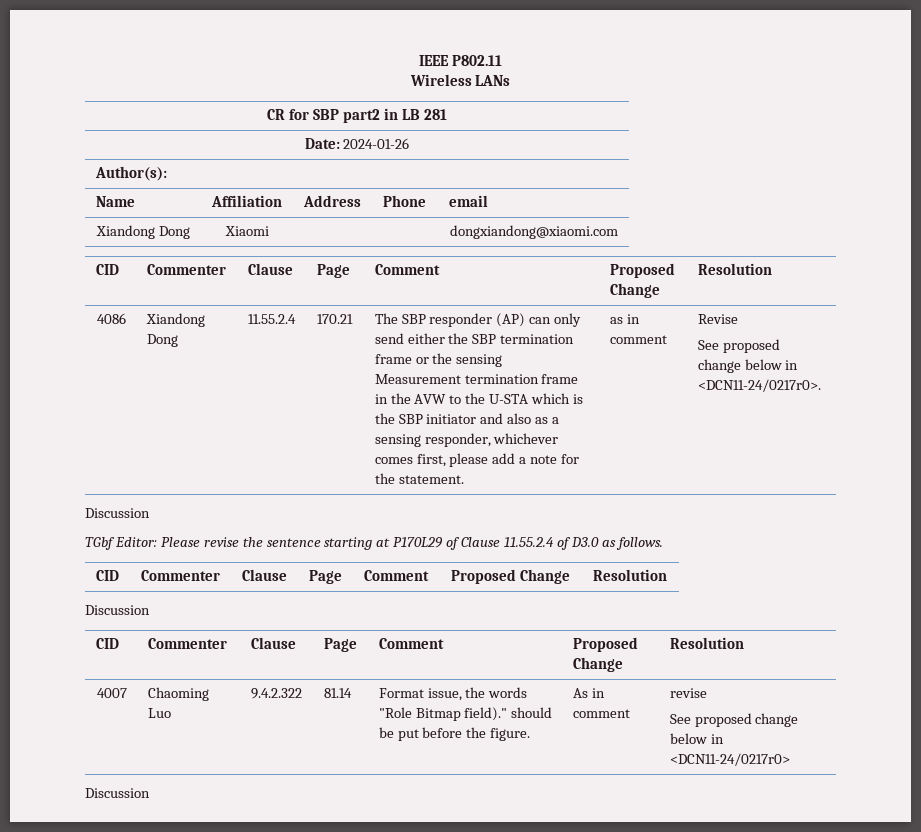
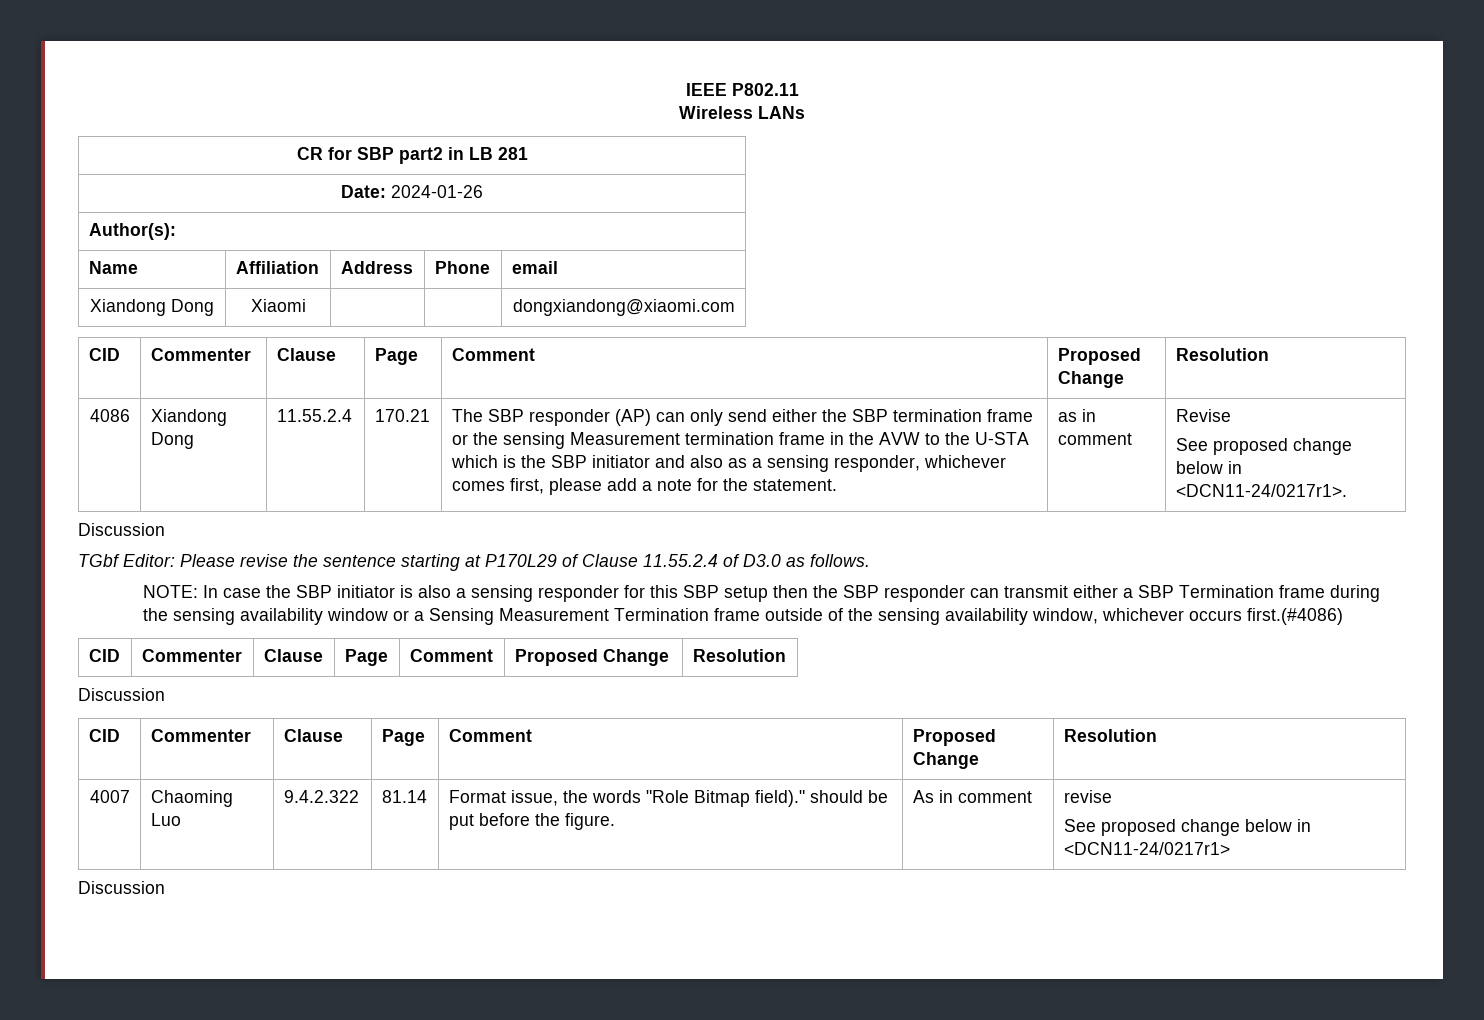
[697,379,821,392] <DCN11-24/0217r0>. -> [1175,484,1347,497] <DCN11-24/0217r1>.
(663, 543) none -> [142,585,1380,602] [142,608,1343,625] // NOTE: In case the SBP initiator is also a sensing responder for this SBP setup then the SBP responder can transmit either a SBP Termination frame during the sensing availability window or a Sensing Measurement Termination frame outside of the sensing availability window, whichever occurs first.(#4086)
[669,753,790,766] <DCN11-24/0217r0> -> [1063,842,1230,855] <DCN11-24/0217r1>

